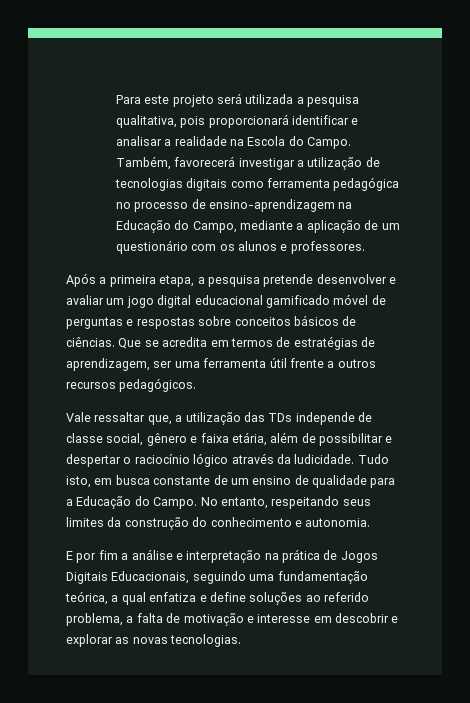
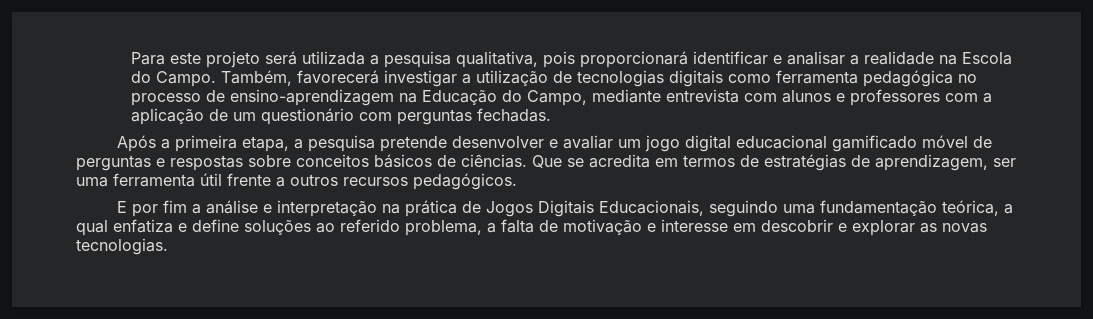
(294, 225) none -> [665,89,978,106] entrevista com alunos e professores com
[219,241,365,254] os alunos e professores. -> [396,108,551,125] perguntas fechadas.
[66,412,372,425] [66,432,393,446] [66,453,389,467] [66,475,396,488] [66,496,371,509] [66,517,371,530] // Vale ressaltar que, a utilização das TDs independe de classe social, gênero e faixa etária, além de possibilitar e despertar o raciocínio lógico através da ludicidade. Tudo isto, em busca constante de um ensino de qualidade para a Educação do Campo. No entanto, respeitando seus limites da construção do conhecimento e autonomia. -> (517, 181) none

